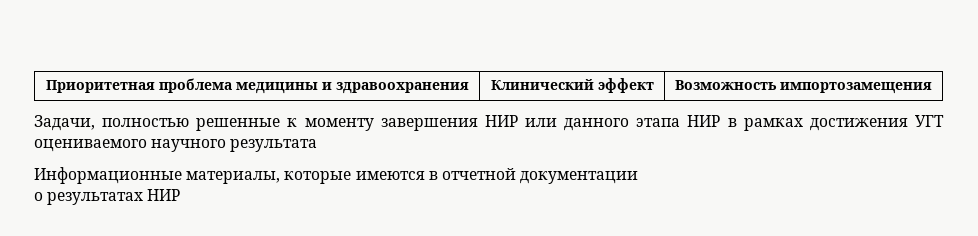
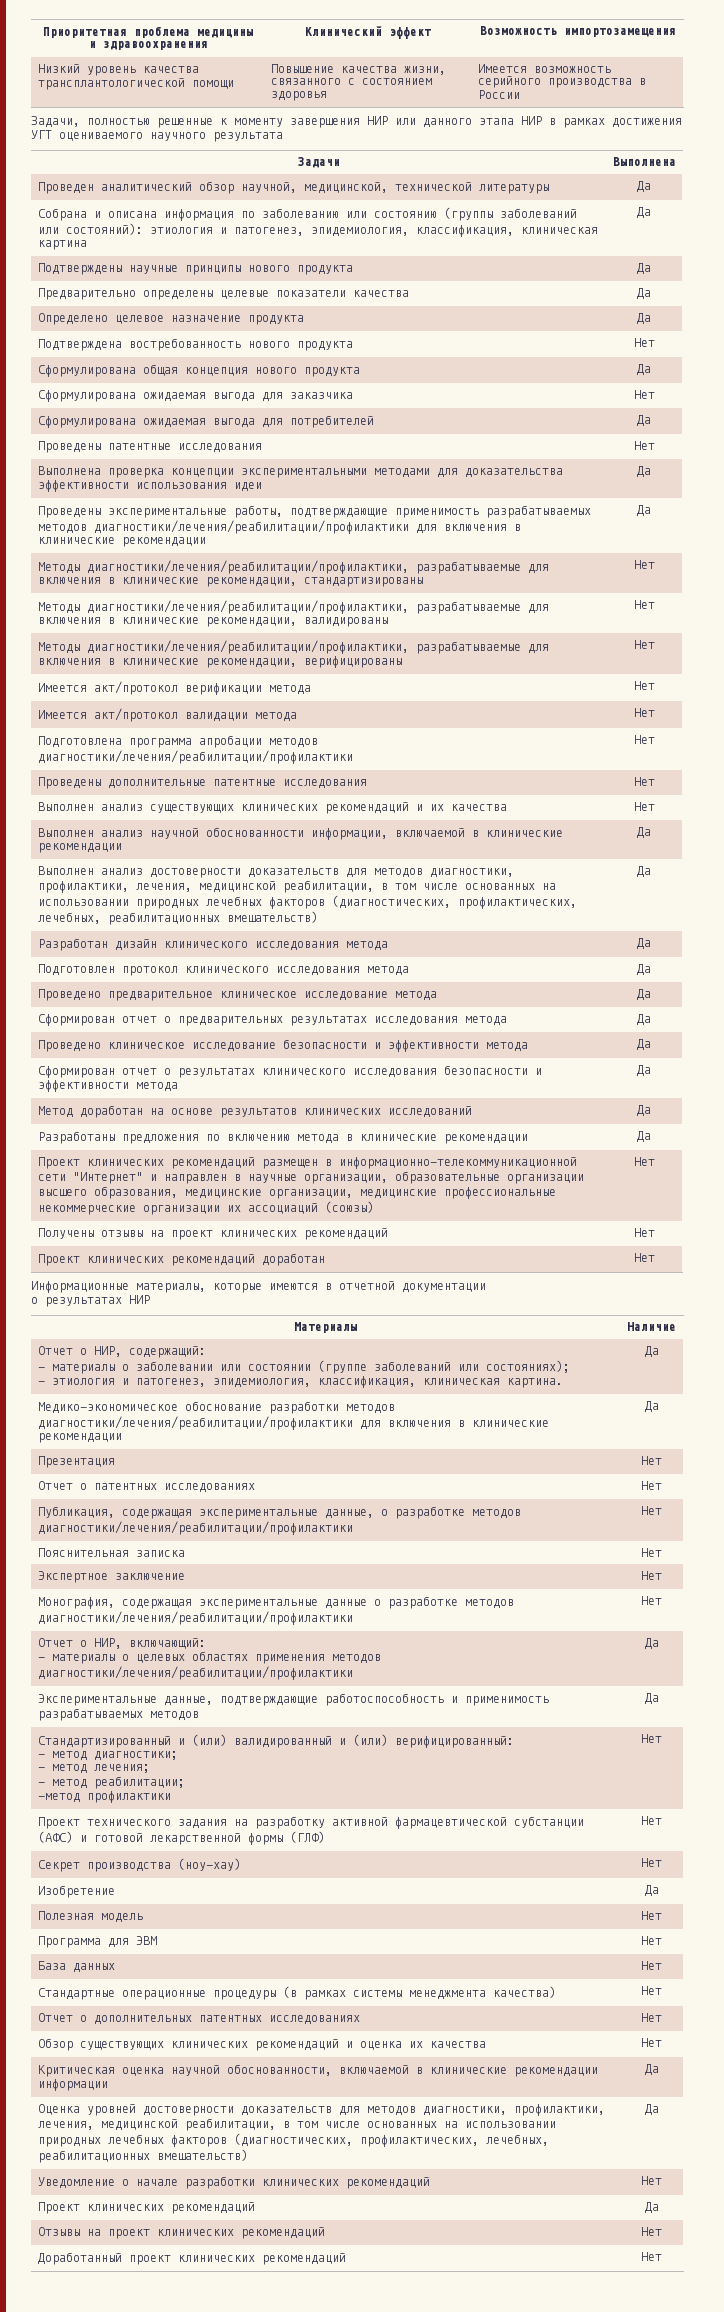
(932, 88) none -> [37,64,199,76] [37,78,234,90] [270,64,446,75] [270,78,432,85] [270,91,327,101] [477,64,611,73] [477,76,646,88] [477,90,520,99] // Низкий уровень качества трансплантологической помощи | Повышение качества жизни, связанного с состоянием здоровья | Имеется возможность серийного производства в России
(318, 145) none -> [297,157,340,168] [612,157,676,166] [37,181,549,194] [637,181,651,193] [37,207,577,221] [37,223,598,237] [37,240,87,250] [637,207,651,219] [37,263,353,275] [637,263,651,275] [37,288,409,300] [637,288,651,300] [37,313,304,325] [637,313,651,325] [37,338,353,351] [633,338,655,347] [37,364,360,377] [637,364,651,376] [37,390,353,402] [633,390,655,399] [37,415,374,428] [637,415,651,427] [37,441,262,453] [633,441,655,450] [37,466,563,478] [37,480,262,492] [637,466,651,478] [37,505,591,518] [37,520,521,534] [37,537,206,547] [637,505,651,517] [37,560,549,574] [37,577,423,587] [633,560,655,569] [37,600,549,614] [37,617,388,627] [633,600,655,609] [37,640,549,654] [37,656,402,668] [633,640,655,649] [37,681,311,695] [633,681,655,690] [37,708,297,722] [633,708,655,717] [37,735,318,748] [37,750,353,764] [633,735,655,744] [37,777,367,789] [633,777,655,786] [37,802,507,814] [633,802,655,811] [37,827,563,840] [37,843,122,853] [637,827,651,839] [37,866,514,878] [37,880,556,893] [37,895,577,909] [37,911,318,925] [637,866,651,878] [37,938,388,951] [637,938,651,950] [37,964,409,976] [637,964,651,976] [37,989,437,1001] [637,989,651,1001] [37,1014,507,1026] [637,1014,651,1026] [37,1039,528,1052] [637,1039,651,1051] [37,1065,542,1078] [37,1080,178,1092] [637,1065,651,1077] [37,1105,472,1118] [637,1105,651,1117] [37,1131,528,1144] [637,1131,651,1143] [37,1157,577,1169] [37,1171,584,1184] [37,1186,556,1199] [37,1201,374,1215] [633,1157,655,1166] [37,1228,388,1240] [633,1228,655,1237] [37,1253,325,1266] [633,1253,655,1262] // Задачи | Выполнена // Проведен аналитический обзор научной, медицинской, технической литературы | Да // Собрана и описана информация по заболеванию или состоянию (группы заболеваний или состояний): этиология и патогенез, эпидемиология, классификация, клиническая картина | Да // Подтверждены научные принципы нового продукта | Да // Предварительно определены целевые показатели качества | Да // Определено целевое назначение продукта | Да // Подтверждена востребованность нового продукта | Нет // Сформулирована общая концепция нового продукта | Да // Сформулирована ожидаемая выгода для заказчика | Нет // Сформулирована ожидаемая выгода для потребителей | Да // Проведены патентные исследования | Нет // Выполнена проверка концепции экспериментальными методами для доказательства эффективности использования идеи | Да // Проведены экспериментальные работы, подтверждающие применимость разрабатываемых методов диагностики/лечения/реабилитации/профилактики для включения в клинические рекомендации | Да // Методы диагностики/лечения/реабилитации/профилактики, разрабатываемые для включения в клинические рекомендации, стандартизированы | Нет // Методы диагностики/лечения/реабилитации/профилактики, разрабатываемые для включения в клинические рекомендации, валидированы | Нет // Методы диагностики/лечения/реабилитации/профилактики, разрабатываемые для включения в клинические рекомендации, верифицированы | Нет // Имеется акт/протокол верификации метода | Нет // Имеется акт/протокол валидации метода | Нет // Подготовлена программа апробации методов диагностики/лечения/реабилитации/профилактики | Нет // Проведены дополнительные патентные исследования | Нет // Выполнен анализ существующих клинических рекомендаций и их качества | Нет // Выполнен анализ научной обоснованности информации, включаемой в клинические рекомендации | Да // Выполнен анализ достоверности доказательств для методов диагностики, профилактики, лечения, медицинской реабилитации, в том числе основанных на использовании природных лечебных факторов (диагностических, профилактических, лечебных, реабилитационных вмешательств) | Да // Разработан дизайн клинического исследования метода | Да // Подготовлен протокол клинического исследования метода | Да // Проведено предварительное клиническое исследование метода | Да // Сформирован отчет о предварительных результатах исследования метода | Да // Проведено клиническое исследование безопасности и эффективности метода | Да // Сформирован отчет о результатах клинического исследования безопасности и эффективности метода | Да // Метод доработан на основе результатов клинических исследований | Да // Разработаны предложения по включению метода в клинические рекомендации | Да // Проект клинических рекомендаций размещен в информационно-телекоммуникационной сети "Интернет" и направлен в научные организации, образовательные организации высшего образования, медицинские организации, медицинские профессиональные некоммерческие организации их ассоциаций (союзы) | Нет // Получены отзывы на проект клинических рекомендаций | Нет // Проект клинических рекомендаций доработан | Нет
(181, 195) none -> [294,1322,357,1333] [627,1322,676,1331] [37,1346,206,1358] [37,1360,570,1374] [37,1376,563,1388] [644,1346,659,1358] [37,1401,395,1414] [37,1416,549,1430] [37,1433,122,1443] [644,1401,659,1413] [37,1456,115,1468] [641,1456,662,1465] [37,1481,255,1493] [641,1481,662,1490] [37,1506,521,1519] [37,1521,353,1535] [641,1506,662,1515] [37,1548,185,1557] [641,1548,662,1557] [37,1571,185,1583] [641,1571,662,1580] [37,1596,514,1609] [37,1611,353,1625] [641,1596,662,1605] [37,1638,206,1649] [37,1651,381,1664] [37,1666,353,1680] [644,1638,659,1650] [37,1693,549,1706] [37,1708,199,1721] [644,1693,659,1705] [37,1734,514,1748] [37,1751,178,1761] [37,1764,150,1774] [37,1776,185,1789] [37,1791,171,1803] [641,1734,662,1743] [37,1816,584,1829] [37,1831,325,1845] [641,1816,662,1825] [37,1858,241,1872] [641,1858,662,1867] [37,1885,115,1898] [644,1885,659,1897] [37,1911,143,1923] [641,1911,662,1920] [37,1936,157,1948] [641,1936,662,1945] [37,1961,115,1973] [641,1961,662,1970] [37,1986,556,2000] [641,1986,662,1995] [37,2013,360,2025] [641,2013,662,2022] [37,2038,486,2051] [641,2038,662,2047] [37,2064,598,2077] [37,2079,108,2091] [644,2064,659,2076] [37,2104,605,2116] [37,2118,556,2131] [37,2133,549,2147] [37,2149,248,2163] [644,2104,659,2116] [37,2176,430,2189] [641,2176,662,2185] [37,2202,255,2214] [644,2202,659,2214] [37,2227,325,2239] [641,2227,662,2236] [37,2252,346,2265] [641,2252,662,2261] // Материалы | Наличие // Отчет о НИР, содержащий: // - материалы о заболевании или состоянии (группе заболеваний или состояниях); // - этиология и патогенез, эпидемиология, классификация, клиническая картина. | Да // Медико-экономическое обоснование разработки методов диагностики/лечения/реабилитации/профилактики для включения в клинические рекомендации | Да // Презентация | Нет // Отчет о патентных исследованиях | Нет // Публикация, содержащая экспериментальные данные, о разработке методов диагностики/лечения/реабилитации/профилактики | Нет // Пояснительная записка | Нет // Экспертное заключение | Нет // Монография, содержащая экспериментальные данные о разработке методов диагностики/лечения/реабилитации/профилактики | Нет // Отчет о НИР, включающий: // - материалы о целевых областях применения методов диагностики/лечения/реабилитации/профилактики | Да // Экспериментальные данные, подтверждающие работоспособность и применимость разрабатываемых методов | Да // Стандартизированный и (или) валидированный и (или) верифицированный: // - метод диагностики; // - метод лечения; // - метод реабилитации; // -метод профилактики | Нет // Проект технического задания на разработку активной фармацевтической субстанции (АФС) и готовой лекарственной формы (ГЛФ) | Нет // Секрет производства (ноу-хау) | Нет // Изобретение | Да // Полезная модель | Нет // Программа для ЭВМ | Нет // База данных | Нет // Стандартные операционные процедуры (в рамках системы менеджмента качества) | Нет // Отчет о дополнительных патентных исследованиях | Нет // Обзор существующих клинических рекомендаций и оценка их качества | Нет // Критическая оценка научной обоснованности, включаемой в клинические рекомендации информации | Да // Оценка уровней достоверности доказательств для методов диагностики, профилактики, лечения, медицинской реабилитации, в том числе основанных на использовании природных лечебных факторов (диагностических, профилактических, лечебных, реабилитационных вмешательств) | Да // Уведомление о начале разработки клинических рекомендаций | Нет // Проект клинических рекомендаций | Да // Отзывы на проект клинических рекомендаций | Нет // Доработанный проект клинических рекомендаций | Нет

